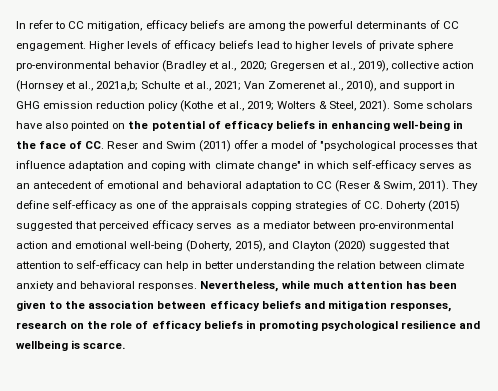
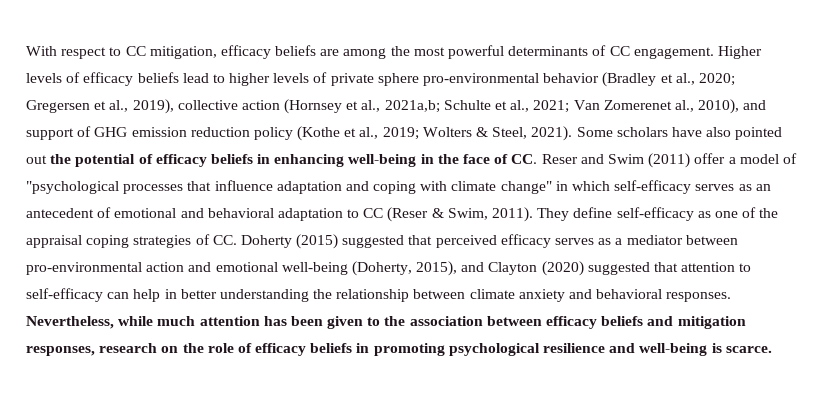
[16,20,54,29] In refer -> [26,46,107,59] With respect
(305, 25) none -> [413,47,445,56] most
[445,81,456,89] in -> [77,126,92,137] of
[112,123,126,129] on -> [26,155,47,164] out
[190,201,292,211] appraisals copping -> [26,235,130,248] appraisal coping
[336,261,376,269] relation -> [336,289,410,302] relationship
[16,340,68,351] wellbeing -> [639,343,708,356] well-being

